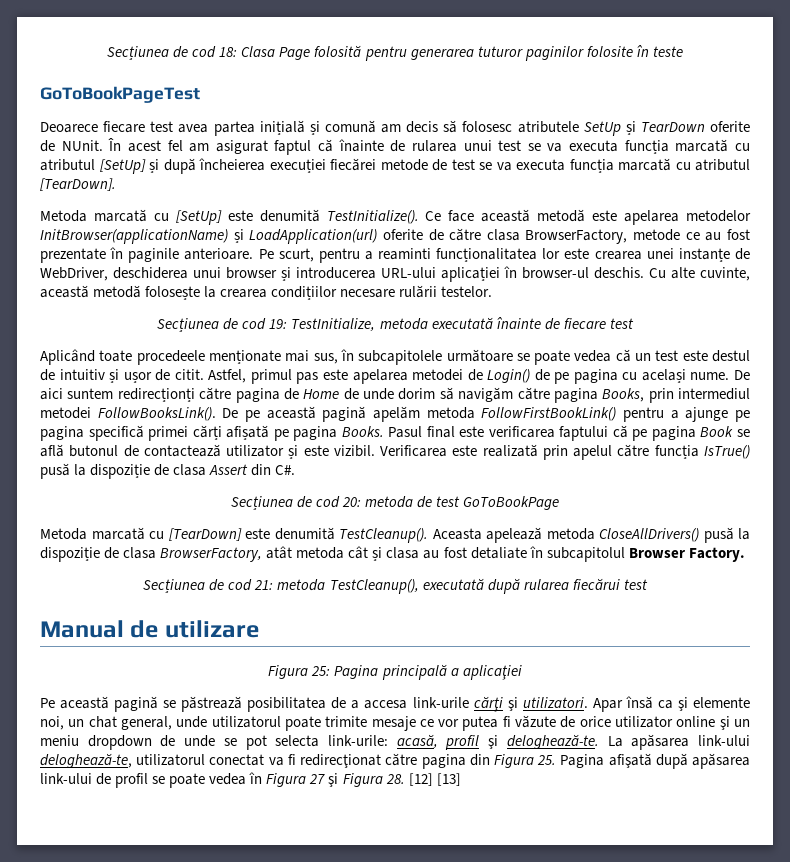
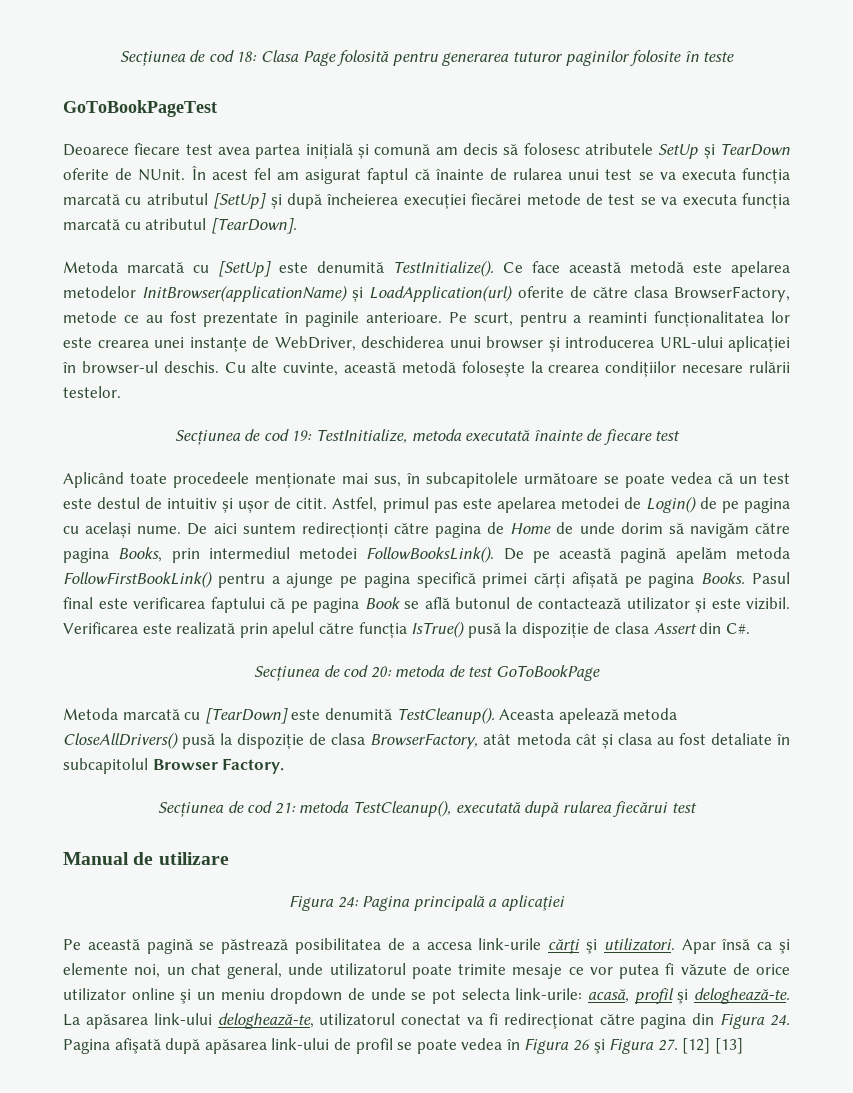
[311,666,331,676] 25: -> [337,896,359,908] 24:
[537,755,557,765] 25. -> [769,1014,790,1026] 24.
[309,774,326,784] 27 -> [573,1039,591,1051] 26
[385,774,405,784] 28. -> [657,1039,678,1051] 27.

